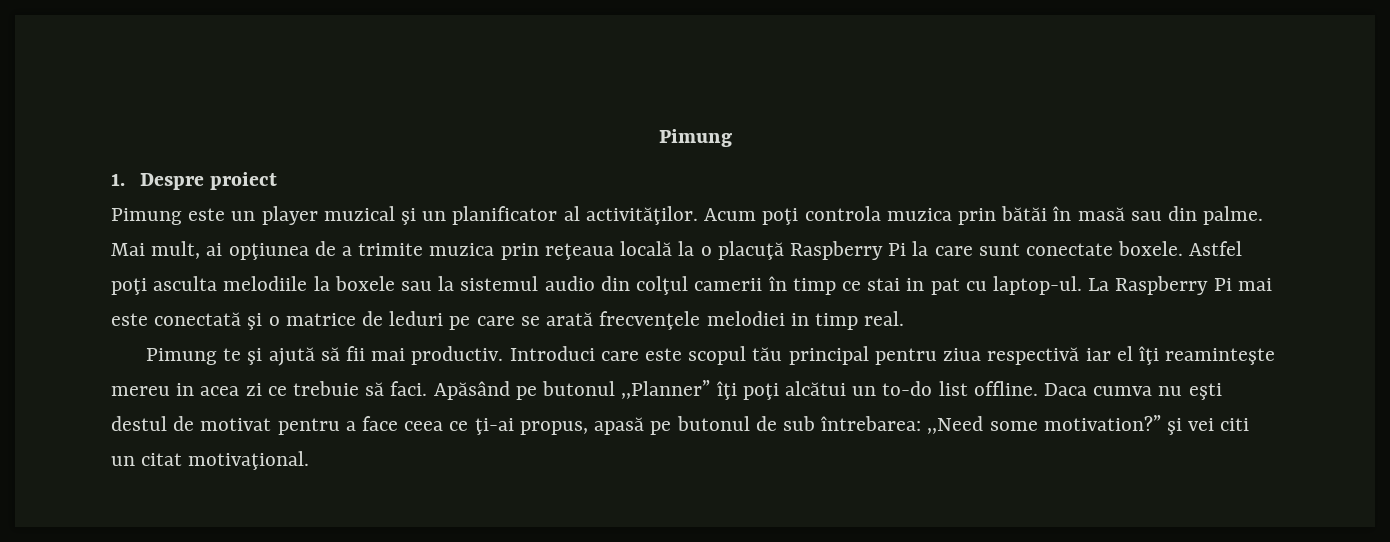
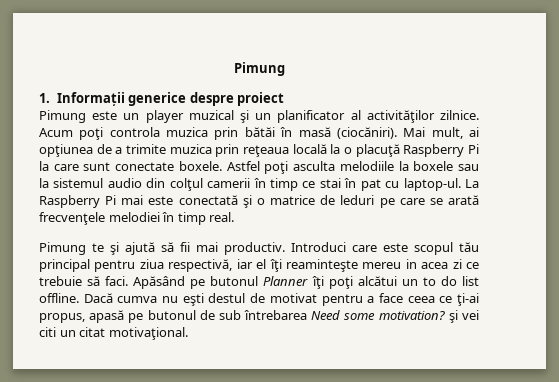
[139,173,204,190] Despre -> [56,92,234,106] Informații generice despre
[585,206,698,225] activităţilor. -> [366,110,479,123] activităţilor zilnice.
[1130,206,1264,225] sau din palme. -> [336,127,397,139] (ciocăniri).
[906,278,925,291] in -> [344,178,357,188] în
[790,313,809,326] in -> [162,212,175,222] în
[987,347,1080,365] respectivă -> [168,259,233,272] respectivă,
[621,380,711,399] ,,Planner” -> [263,276,309,286] Planner
[882,381,933,396] to-do -> [422,276,457,286] to do
[1043,383,1087,396] Daca -> [83,293,113,303] Dacă
[821,415,1161,434] întrebarea: ,,Need some motivation?” -> [244,310,445,320] întrebarea Need some motivation?

